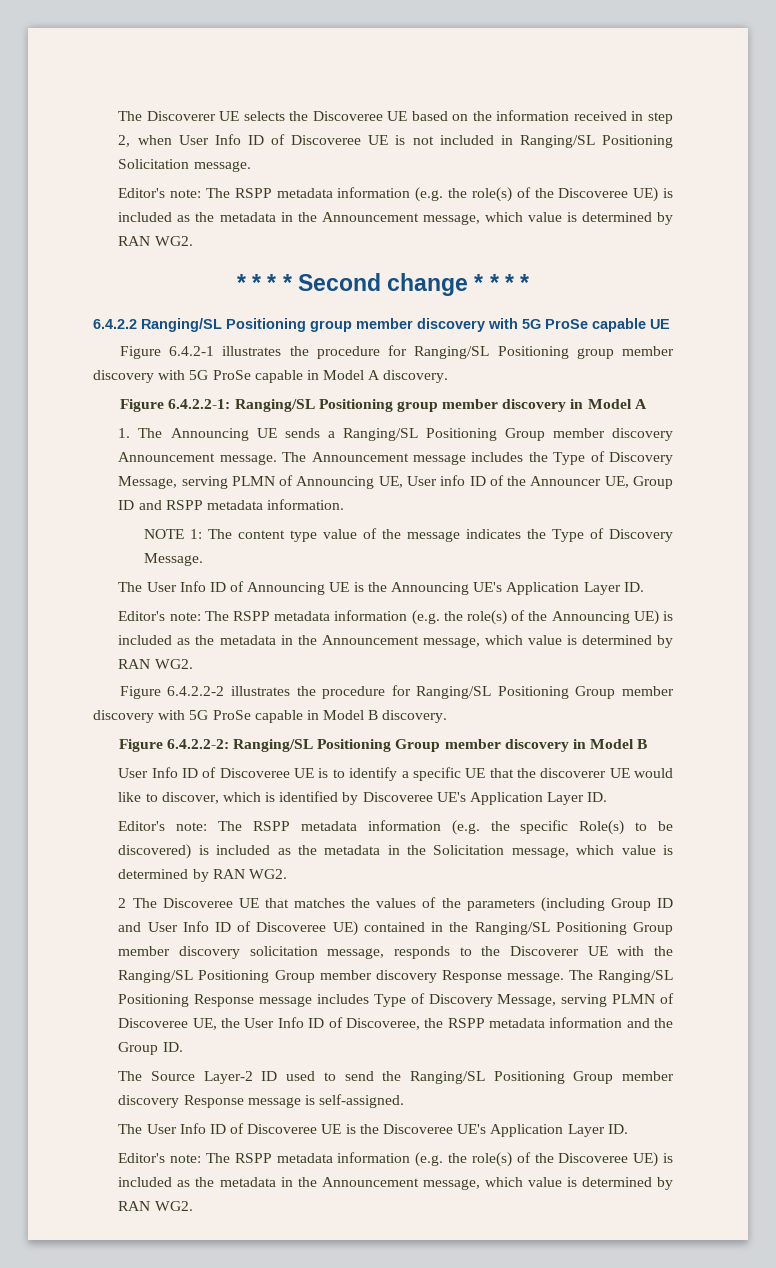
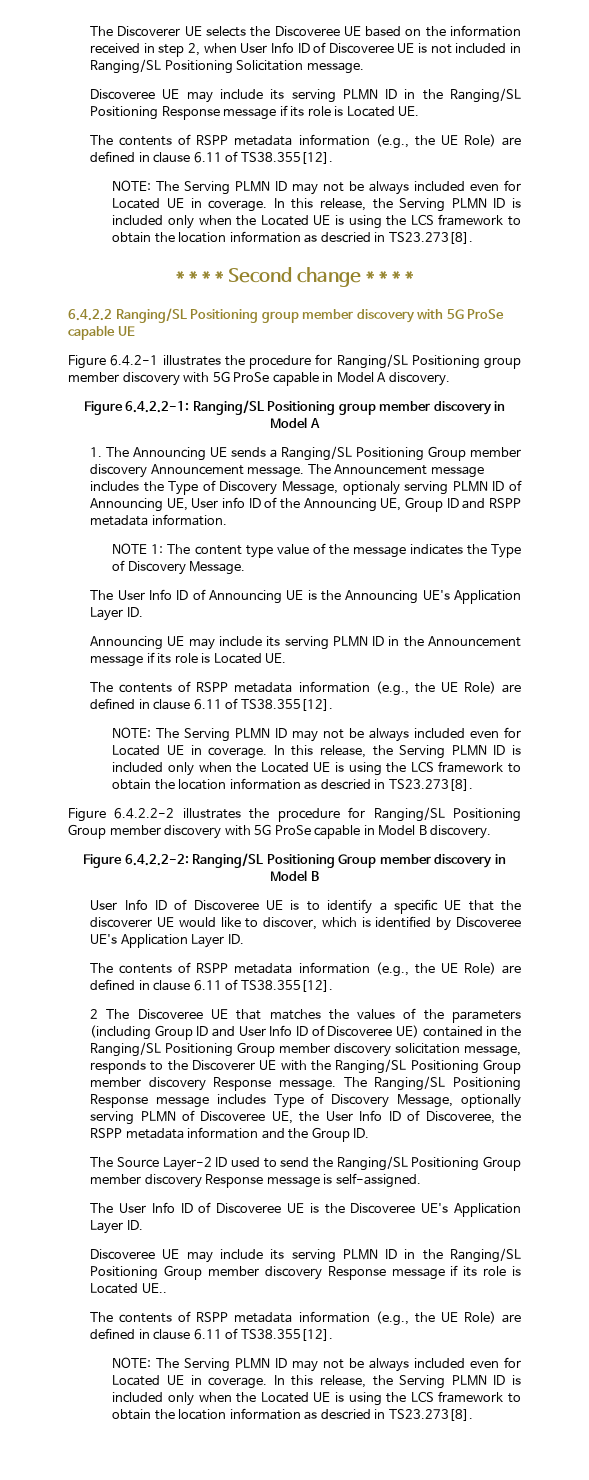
[118,187,674,202] [118,212,673,225] [118,236,193,246] Editor's note: The RSPP metadata information (e.g. the role(s) of the Discoveree UE) is included as the metadata in the Announcement message, which value is determined by RAN WG2. -> [90,88,521,103] [90,105,420,120] [90,134,521,149] [90,151,333,164] [112,180,521,195] [112,198,521,212] [112,214,521,229] [112,231,473,244] Discoveree UE may include its serving PLMN ID in the Ranging/SL Positioning Response message if its role is Located UE. // The contents of RSPP metadata information (e.g., the UE Role) are defined in clause 6.11 of TS38.355[12]. // NOTE: The Serving PLMN ID may not be always included even for Located UE in coverage. In this release, the Serving PLMN ID is included only when the Located UE is using the LCS framework to obtain the location information as descried in TS23.273[8].
[181,476,275,489] serving PLMN -> [342,481,505,495] optionaly serving PLMN ID
[530,476,602,486] Announcer -> [303,498,377,512] Announcing
[118,610,673,625] [118,635,673,648] [118,659,193,669] Editor's note: The RSPP metadata information (e.g. the role(s) of the Announcing UE) is included as the metadata in the Announcement message, which value is determined by RAN WG2. -> [90,636,521,650] [90,652,287,667] [90,681,521,696] [90,698,333,711] [112,727,521,742] [112,745,521,759] [112,761,521,776] [112,778,473,791] Announcing UE may include its serving PLMN ID in the Announcement message if its role is Located UE. // The contents of RSPP metadata information (e.g., the UE Role) are defined in clause 6.11 of TS38.355[12]. // NOTE: The Serving PLMN ID may not be always included even for Located UE in coverage. In this release, the Serving PLMN ID is included only when the Located UE is using the LCS framework to obtain the location information as descried in TS23.273[8].
[118,820,673,835] [118,844,674,859] [118,869,287,882] Editor's note: The RSPP metadata information (e.g. the specific Role(s) to be discovered) is included as the metadata in the Solicitation message, which value is determined by RAN WG2. -> [90,962,521,977] [90,979,333,992] The contents of RSPP metadata information (e.g., the UE Role) are defined in clause 6.11 of TS38.355[12].
(557, 1000) none -> [460,1094,521,1108] optionally
[118,1152,674,1167] [118,1177,673,1190] [118,1201,193,1211] Editor's note: The RSPP metadata information (e.g. the role(s) of the Discoveree UE) is included as the metadata in the Announcement message, which value is determined by RAN WG2. -> [90,1248,521,1263] [90,1265,521,1280] [90,1283,167,1294] [90,1311,521,1326] [90,1328,333,1341] [112,1357,521,1372] [112,1375,521,1389] [112,1391,521,1406] [112,1408,473,1421] Discoveree UE may include its serving PLMN ID in the Ranging/SL Positioning Group member discovery Response message if its role is Located UE.. // The contents of RSPP metadata information (e.g., the UE Role) are defined in clause 6.11 of TS38.355[12]. // NOTE: The Serving PLMN ID may not be always included even for Located UE in coverage. In this release, the Serving PLMN ID is included only when the Located UE is using the LCS framework to obtain the location information as descried in TS23.273[8].

